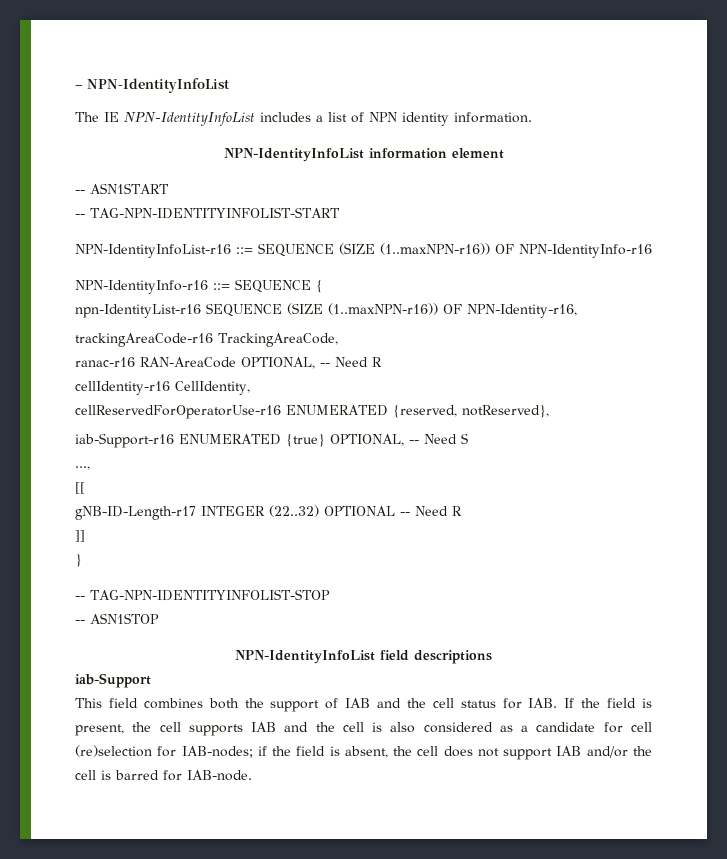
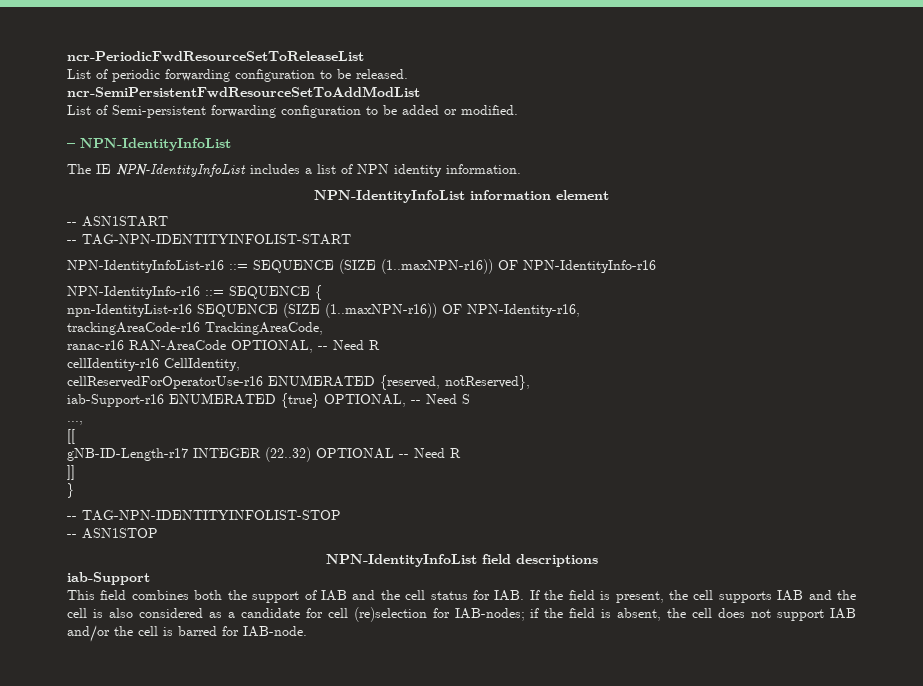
(75, 87) none -> [67,51,364,62] [67,69,408,82] [67,86,420,98] [67,105,518,118] ncr-PeriodicFwdResourceSetToReleaseList // List of periodic forwarding configuration to be released. // ncr-SemiPersistentFwdResourceSetToAddModList // List of Semi-persistent forwarding configuration to be added or modified. //

